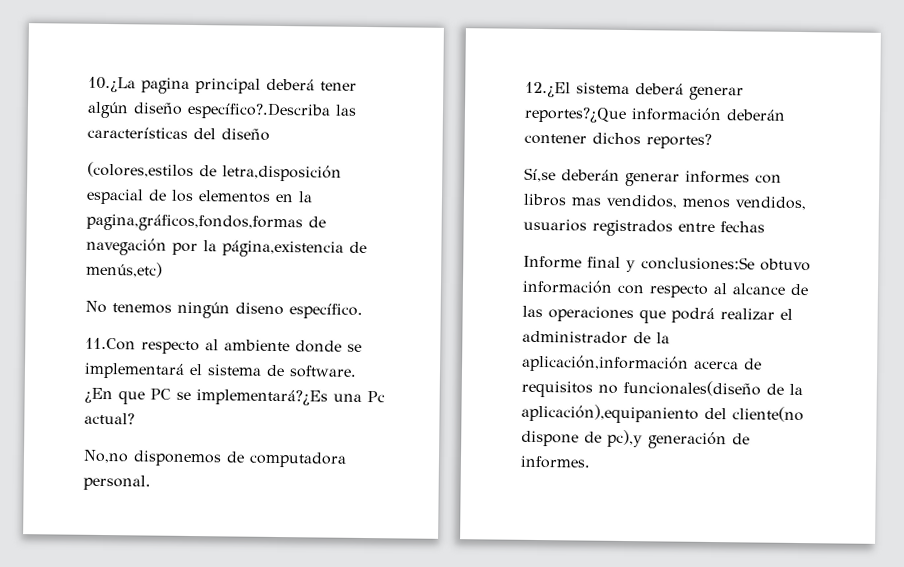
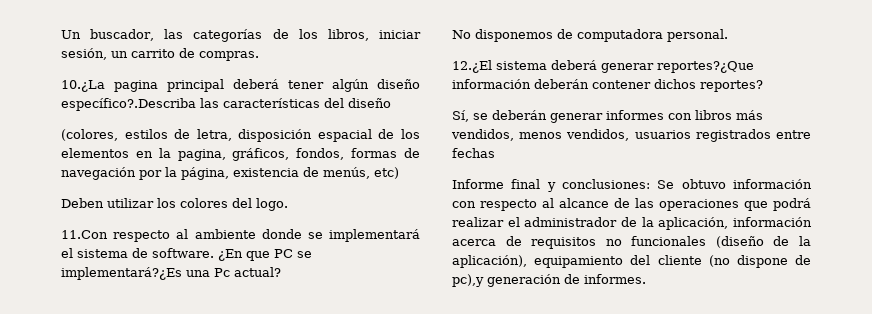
(88, 84) none -> [61,29,421,42] [61,48,259,61] Un buscador, las categorías de los libros, iniciar sesión, un carrito de compras. //
[87,161,342,182] (colores,estilos de letra,disposición -> [61,129,313,142] (colores, estilos de letra, disposición
[86,213,326,233] [86,237,367,258] [86,261,163,278] [85,300,363,319] pagina,gráficos,fondos,formas de navegación por la página,existencia de menús,etc) // No tenemos ningún diseno específico. -> [177,148,420,161] [61,167,399,180] [61,198,288,211] pagina, gráficos, fondos, formas de navegación por la página, existencia de menús, etc) // Deben utilizar los colores del logo.
[83,449,129,464] No,no -> [452,30,471,39] No
[524,167,556,183] Sí,se -> [452,110,488,122] Sí, se
[571,197,601,206] mas -> [736,110,763,120] más
[641,256,755,271] conclusiones:Se -> [562,179,675,189] conclusiones: Se
[521,354,689,373] aplicación,información -> [658,217,812,230] aplicación, información
[623,379,803,397] [521,403,804,424] funcionales(diseño de la aplicación),equipaniento del cliente(no -> [631,236,811,248] [452,255,730,268] funcionales (diseño de la aplicación), equipamiento del cliente (no

